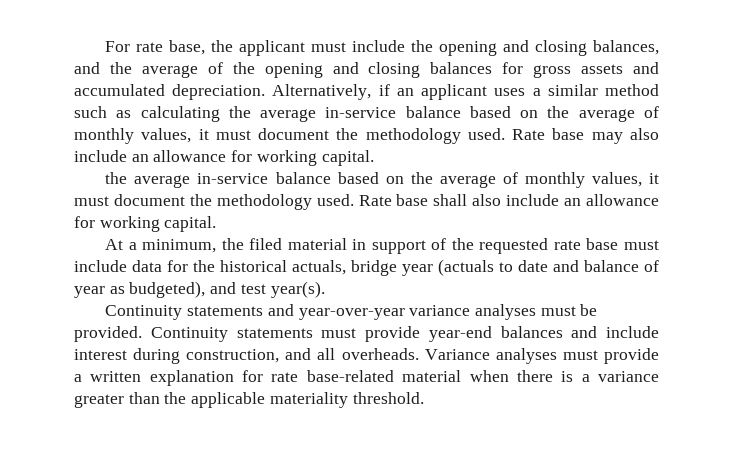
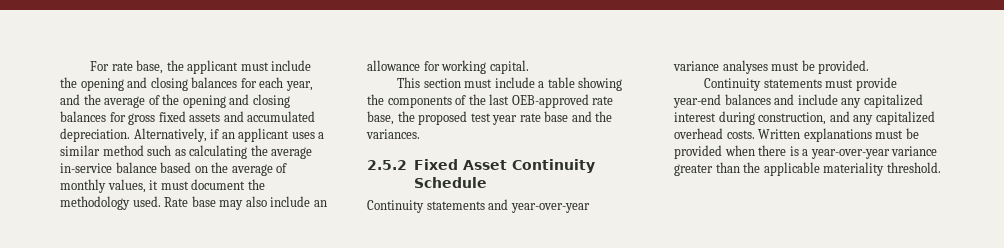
[593,40,659,55] balances, -> [191,77,313,91] balances for each year,
(572, 71) none -> [158,111,186,122] fixed
[105,172,660,188] [74,194,660,210] [74,216,217,232] [105,238,660,254] [74,259,659,276] [74,281,325,298] the average in-service balance based on the average of monthly values, it must document the methodology used. Rate base shall also include an allowance for working capital. // At a minimum, the filed material in support of the requested rate base must include data for the historical actuals, bridge year (actuals to date and balance of year as budgeted), and test year(s). -> [397,77,623,91] [367,94,614,108] [367,111,613,125] [366,129,420,139] [367,159,595,173] [413,177,487,188] This section must include a table showing the components of the last OEB-approved rate base, the proposed test year rate base and the variances. // 2.5.2 Fixed Asset Continuity Schedule
(142, 334) none -> (870, 67) //
(659, 332) none -> [841,94,923,108] any capitalized
[317,348,659,364] [74,370,462,386] all overheads. Variance analyses must provide a written explanation for rate base-related material -> [853,111,935,125] [674,128,919,142] [674,145,722,159] any capitalized overhead costs. Written explanations must be provided
(590, 378) none -> [810,149,890,159] year-over-year

